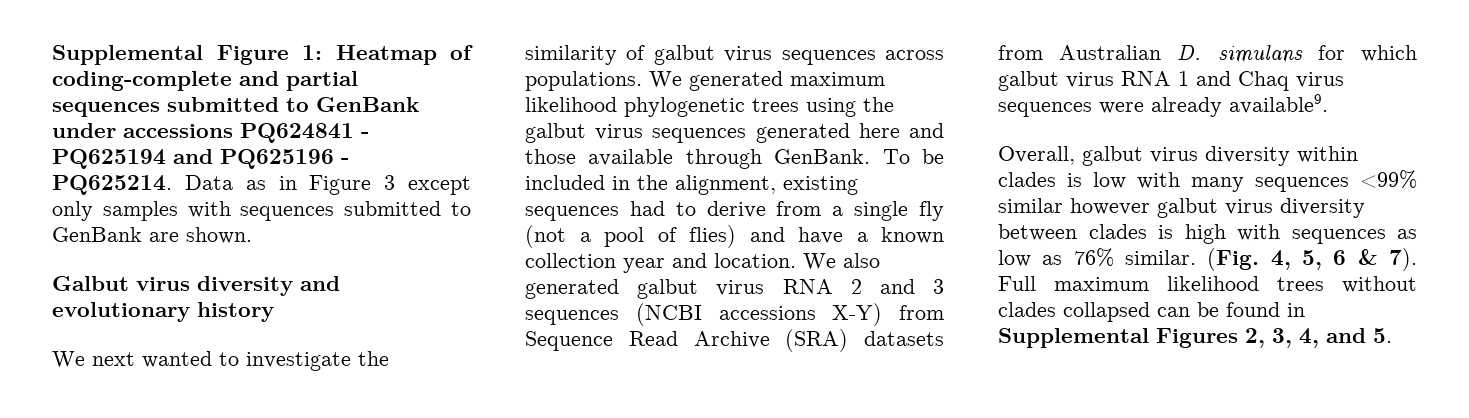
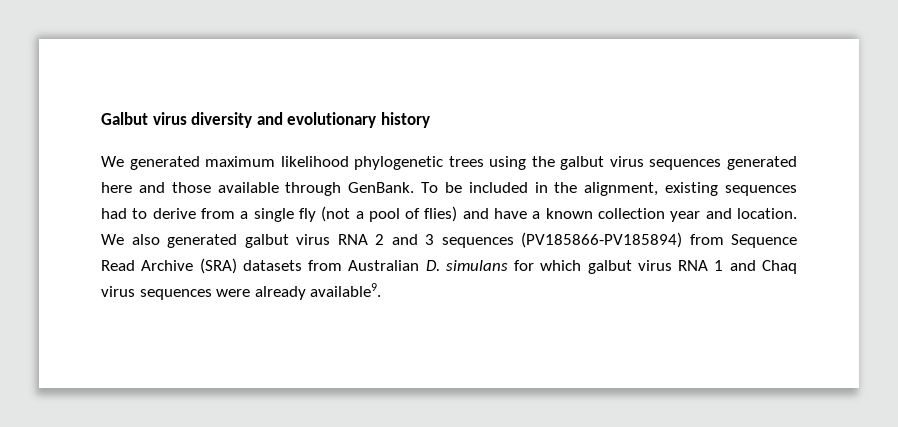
[52,45,473,65] [52,71,358,91] [52,97,419,117] [52,123,369,143] [52,149,349,169] [52,175,471,195] [52,201,471,221] [52,227,252,244] Supplemental Figure 1: Heatmap of coding-complete and partial sequences submitted to GenBank under accessions PQ624841 - PQ625194 and PQ625196 - PQ625214. Data as in Figure 3 except only samples with sequences submitted to GenBank are shown. // -> (101, 118) none
[92,351,389,371] [525,45,944,65] [525,71,682,91] next wanted to investigate the similarity of galbut virus sequences across populations. We -> (124, 161) none
[635,303,883,326] (NCBI accessions X-Y) -> [521,232,682,248] (PV185866-PV185894)
[998,146,1358,166] [998,170,1417,192] [998,198,1365,218] [998,224,1417,244] [998,248,1417,271] [998,276,1417,293] [998,302,1305,322] [998,328,1392,348] // Overall, galbut virus diversity within clades is low with many sequences <99% similar however galbut virus diversity between clades is high with sequences as low as 76% similar. (Fig. 4, 5, 6 & 7). Full maximum likelihood trees without clades collapsed can be found in Supplemental Figures 2, 3, 4, and 5. -> (382, 290) none

